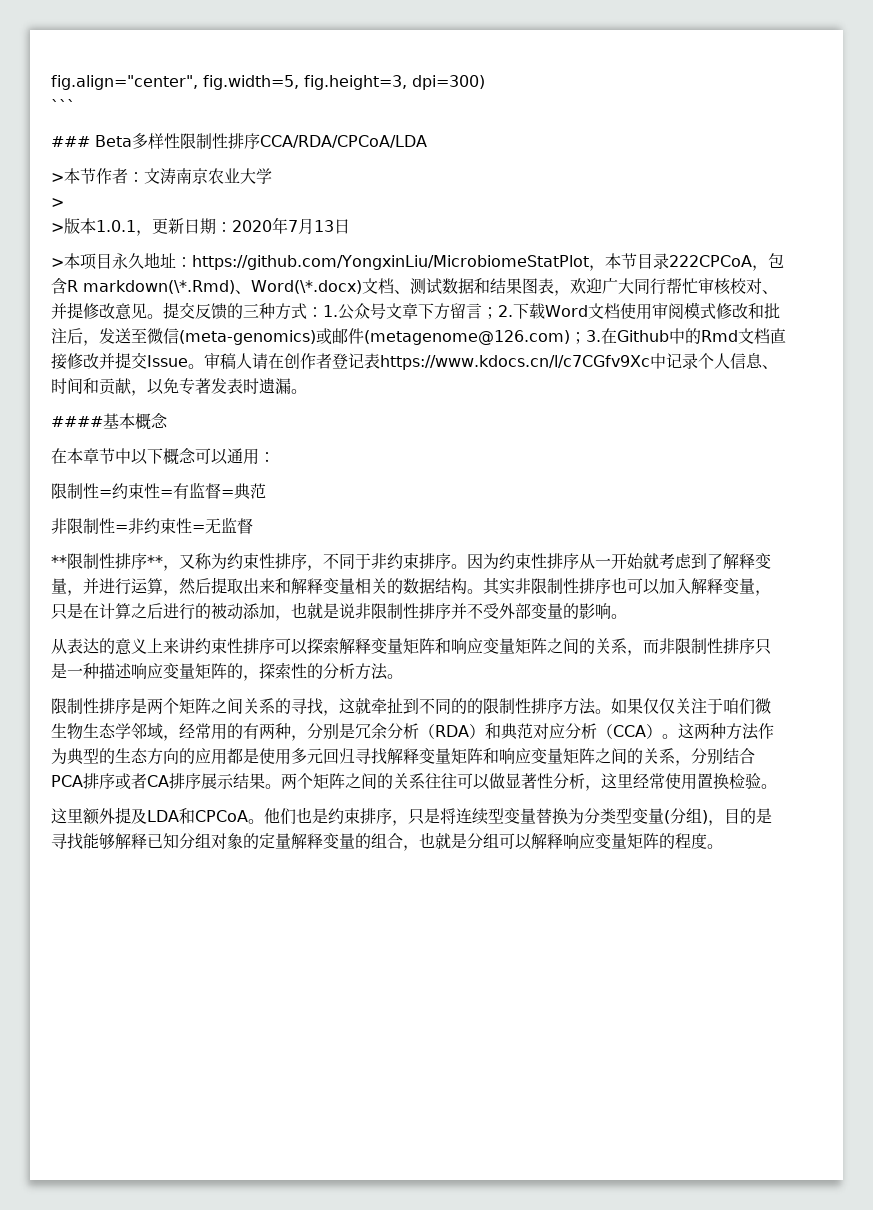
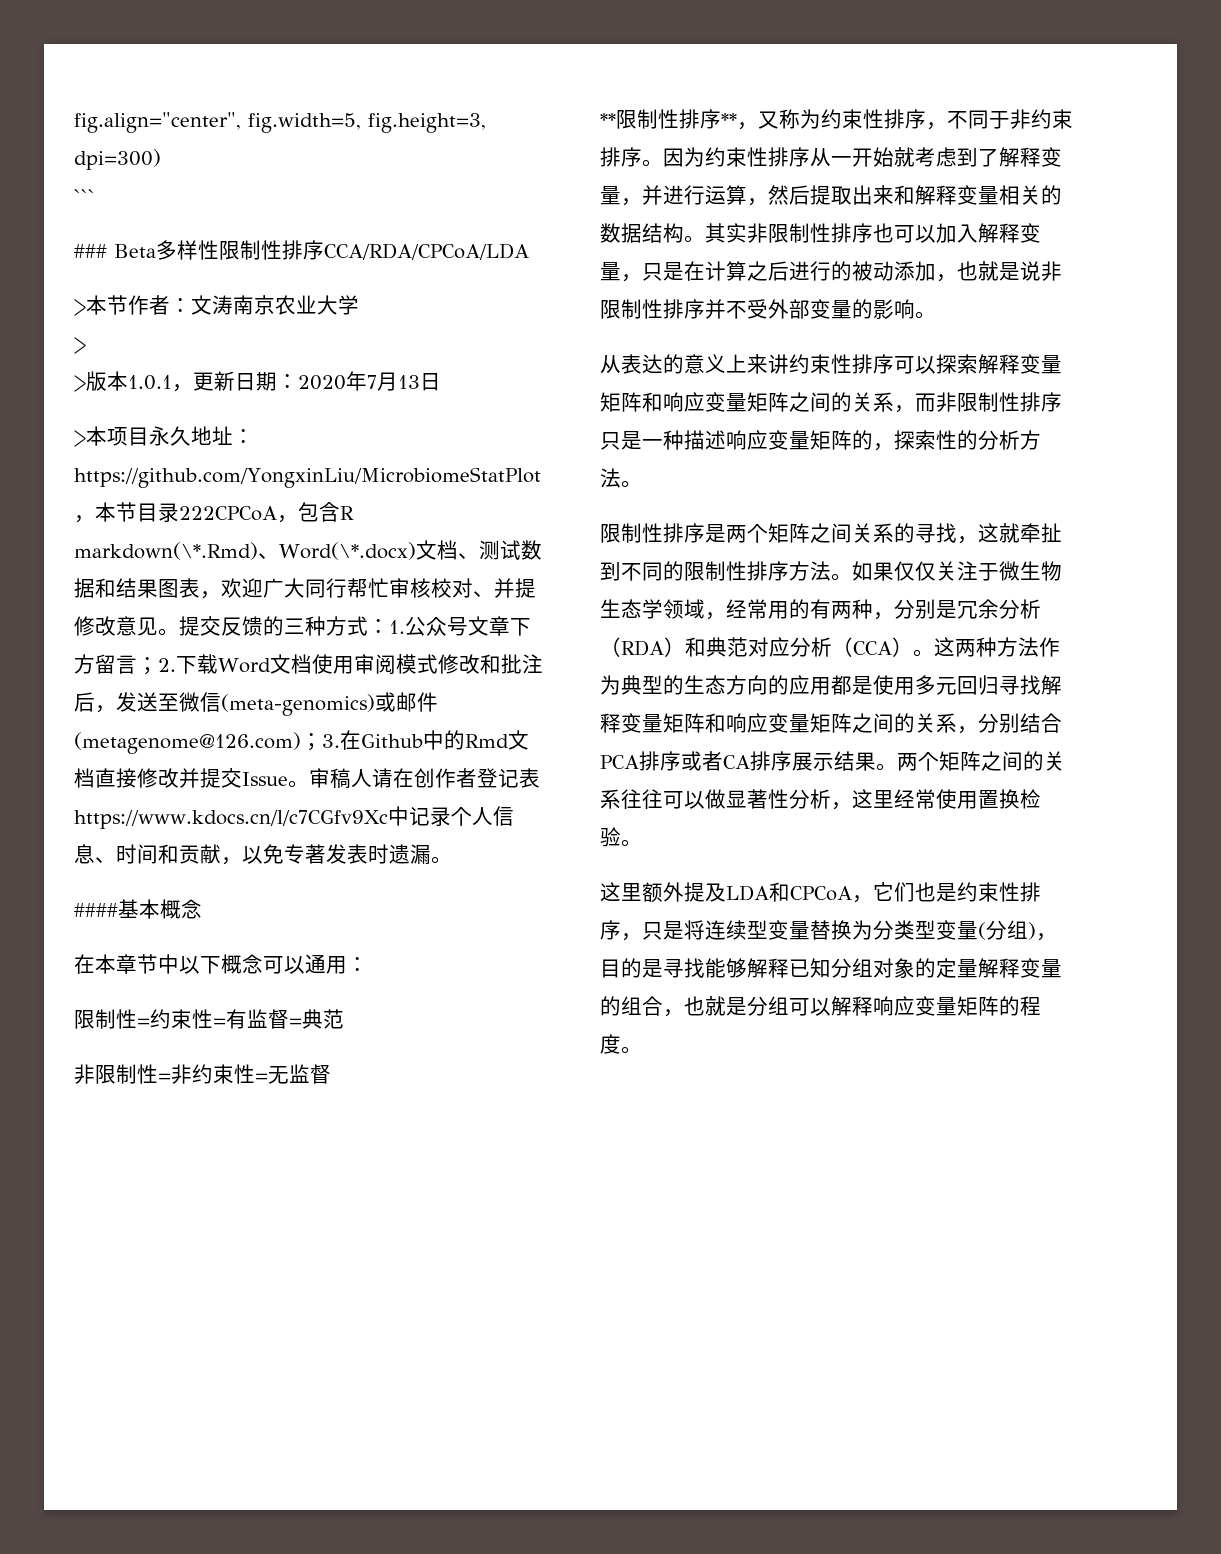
[467,698,483,714] 的 -> (684, 571) none
[723,698,755,715] 咱们 -> (999, 572) none
[131,723,147,739] 邻 -> [663,599,684,619] 领
[248,808,280,824] 。他 -> [852,882,894,903] ，它
(360, 816) none -> [999,882,1020,902] 性

